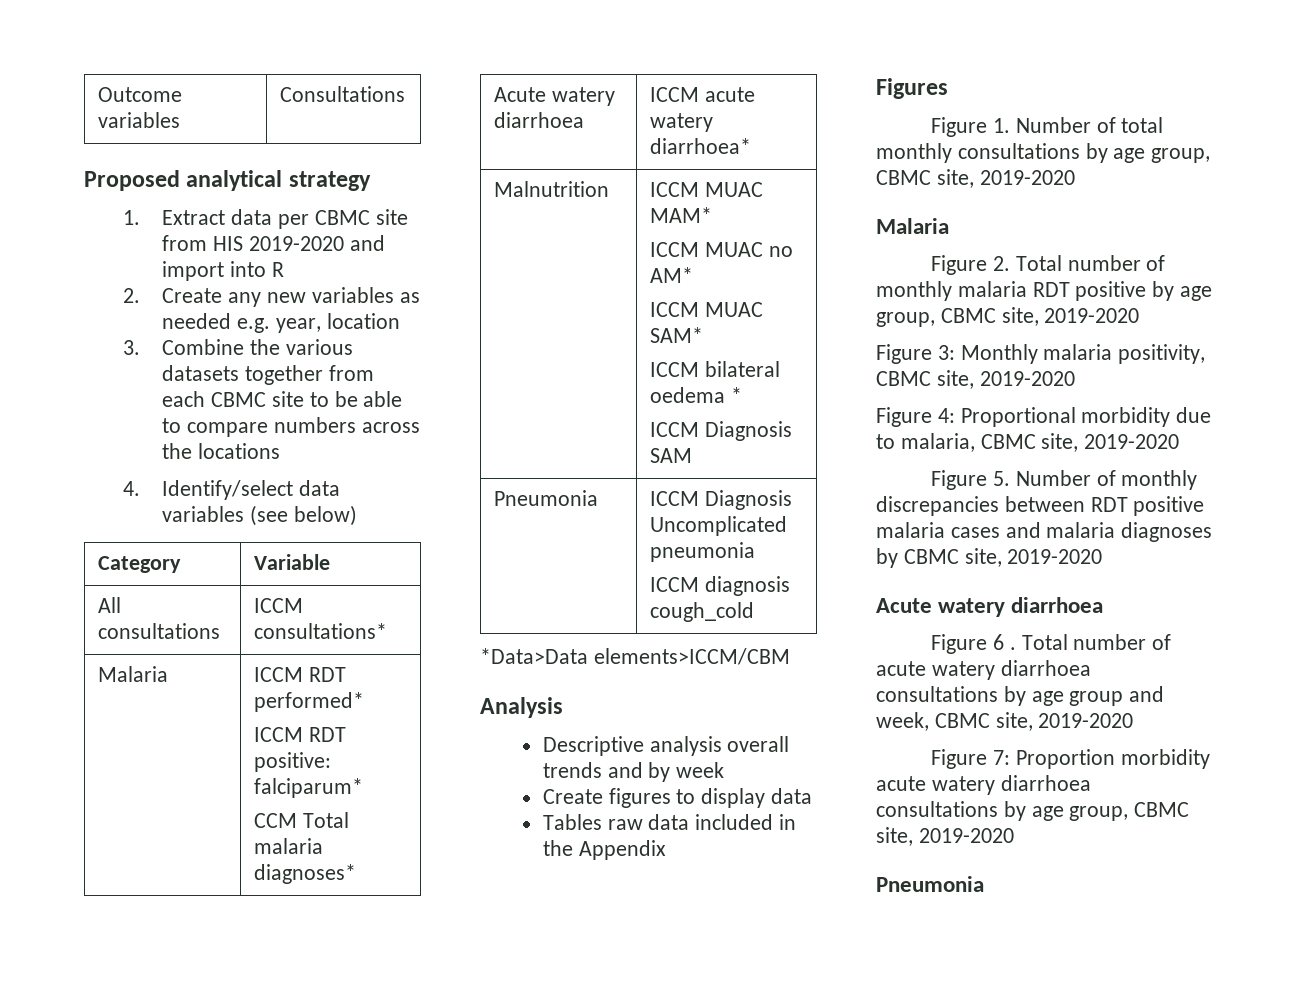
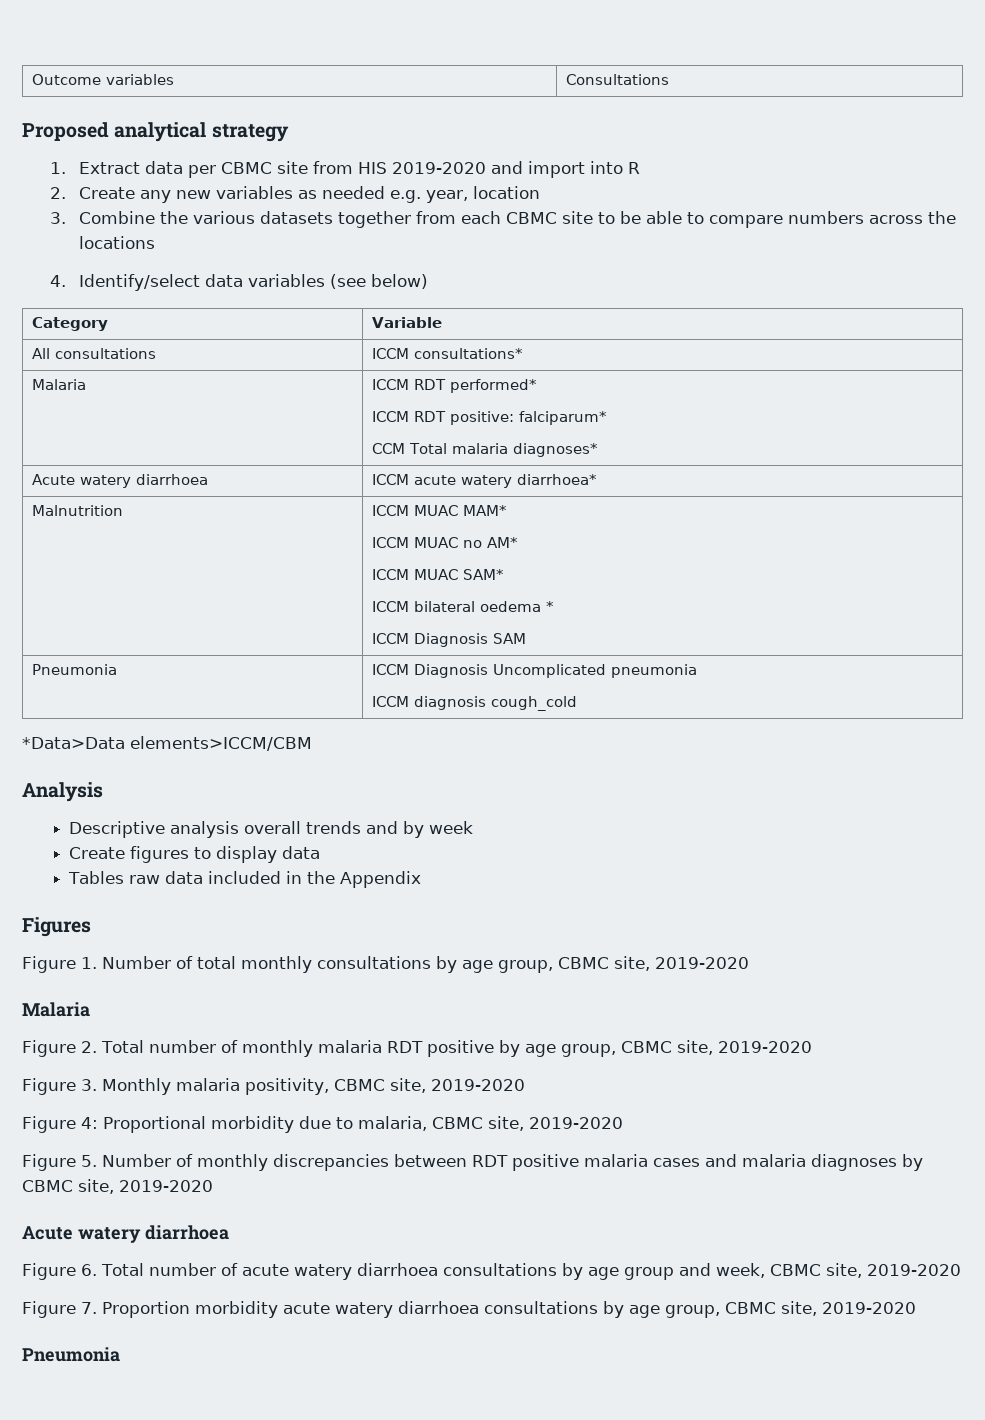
[937,345,955,360] 3: -> [80,1079,97,1091] 3.
[992,634,1016,650] 6 . -> [80,1264,97,1276] 6.
[992,750,1010,765] 7: -> [80,1302,97,1314] 7.

